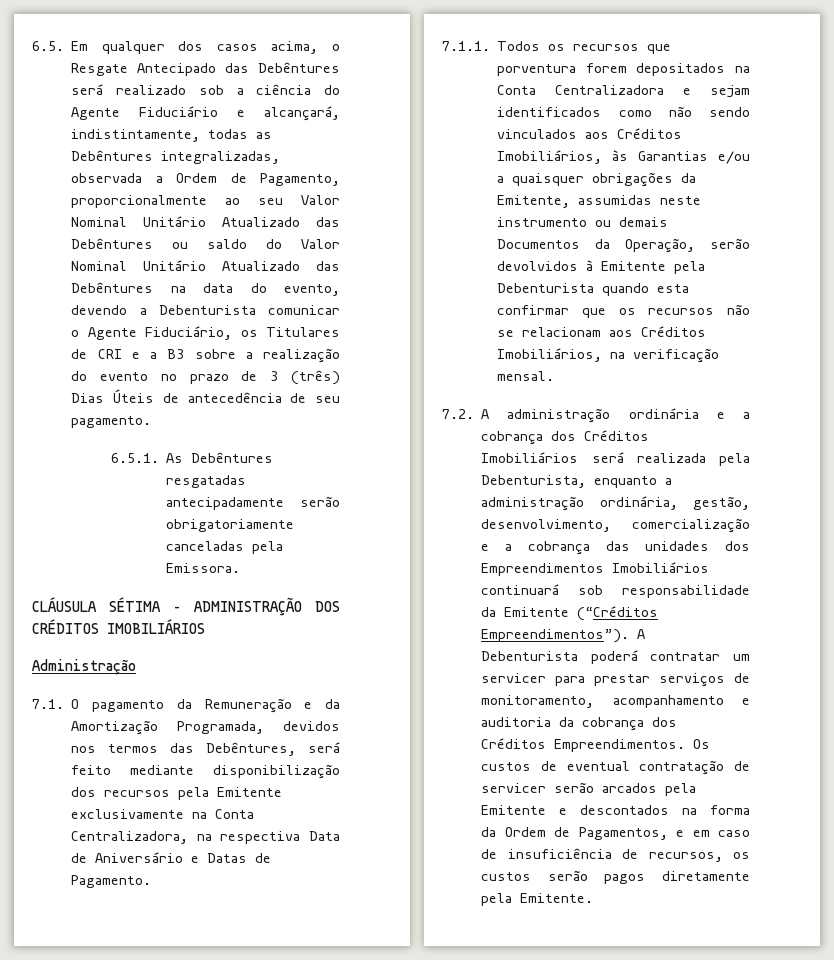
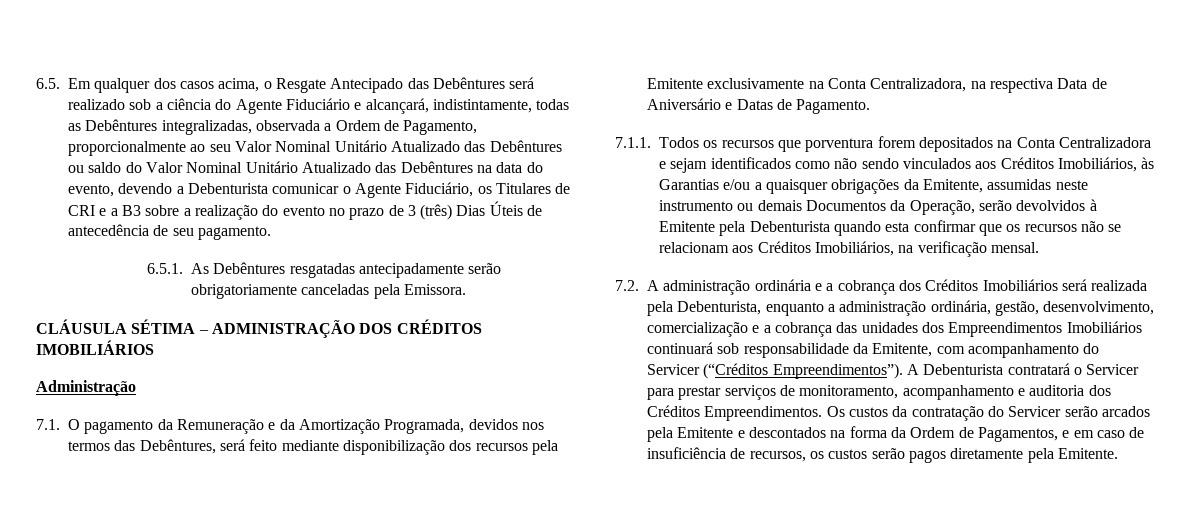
[504,606,659,621] [481,629,646,643] [481,650,750,664] [481,673,547,683] Emitente (“Créditos Empreendimentos”). A Debenturista poderá contratar um servicer -> [872,343,1100,358] [647,363,1140,379] Emitente, com acompanhamento do Servicer (“Créditos Empreendimentos”). A Debenturista contratará o Servicer
[559,717,645,731] da cobrança -> (1085, 390) none
[540,760,750,775] [481,783,547,793] de eventual contratação de servicer -> [892,406,1062,421] da contratação do Servicer

